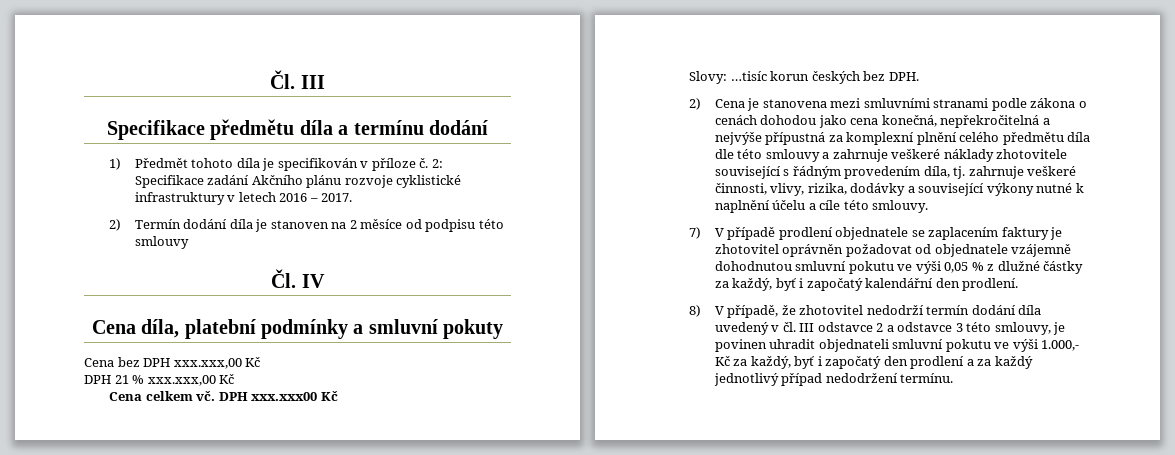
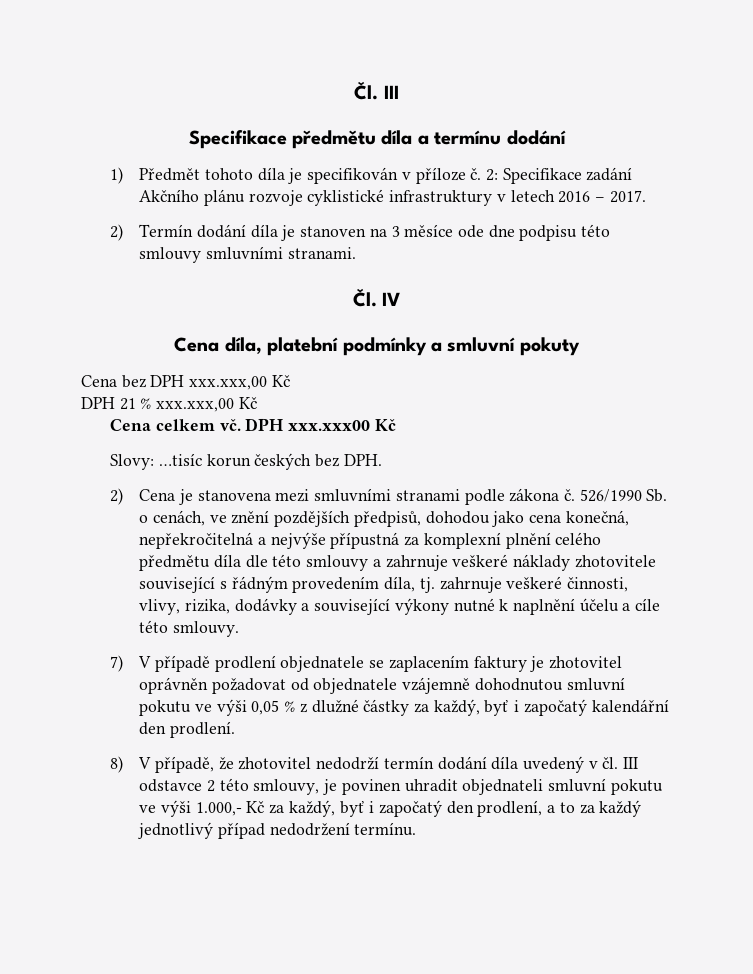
[349,219,422,229] 2 měsíce od -> [391,224,515,238] 3 měsíce ode dne
(189, 242) none -> [205,246,356,260] smluvními stranami.
[1078,101,1087,108] [714,115,757,125] o cenách -> [563,489,668,502] [139,510,421,527] č. 526/1990 Sb. o cenách, ve znění pozdějších předpisů,
[886,322,963,332] a odstavce 3 -> (215, 786) none
[910,356,974,369] prodlení a -> [477,800,575,817] prodlení, a to

